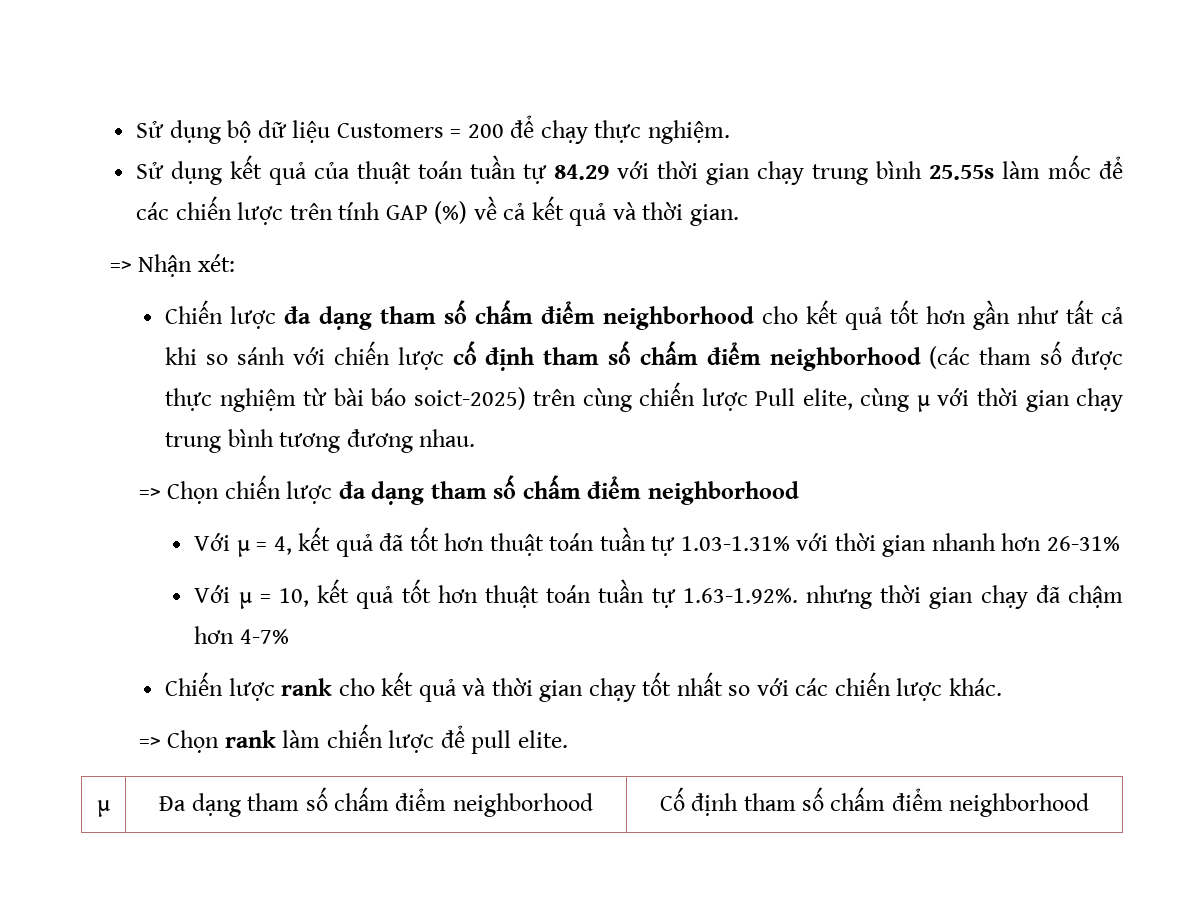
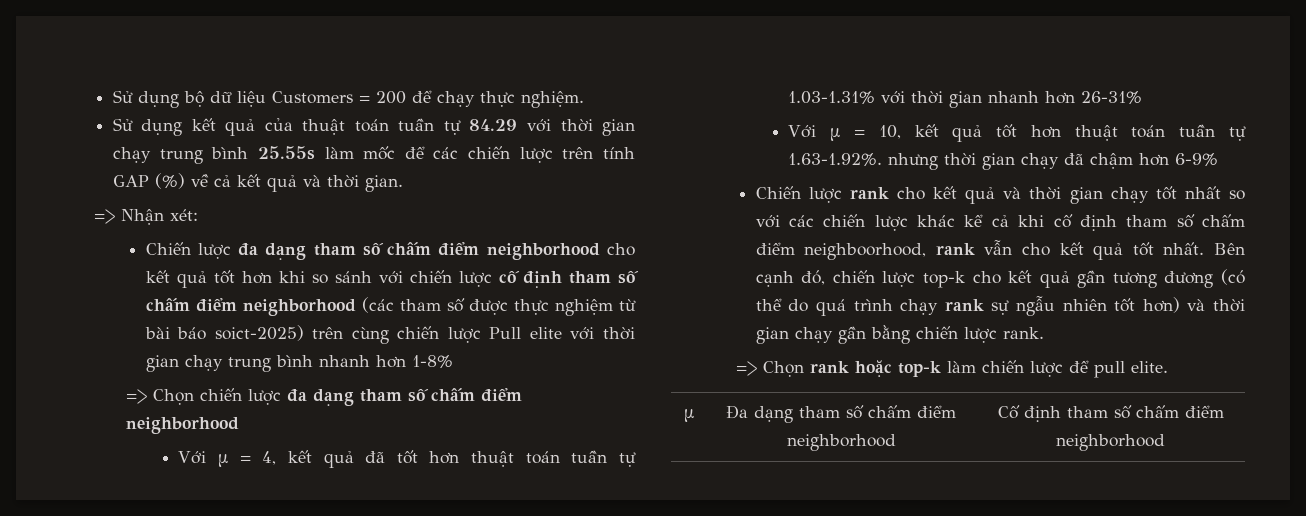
[972,300,1124,330] gần như tất cả -> (272, 277) none
[802,388,1123,412] [165,429,476,453] elite, cùng µ với thời gian chạy trung bình tương đương nhau. -> [529,327,635,340] [145,355,453,372] elite với thời gian chạy trung bình nhanh hơn 1-8%
[239,629,289,644] 4-7% -> [1175,153,1219,166] 6-9%
[948,678,1002,696] khác. -> [917,214,1245,231] [755,240,1245,260] [755,269,1245,288] [755,296,1245,316] [755,325,1044,344] khác kể cả khi cố định tham số chấm điểm neighboorhood, rank vẫn cho kết quả tốt nhất. Bên cạnh đó, chiến lược top-k cho kết quả gần tương đương (có thể do quá trình chạy rank sự ngẫu nhiên tốt hơn) và thời gian chạy gần bằng chiến lược rank.
(276, 739) none -> [855,360,942,377] hoặc top-k

